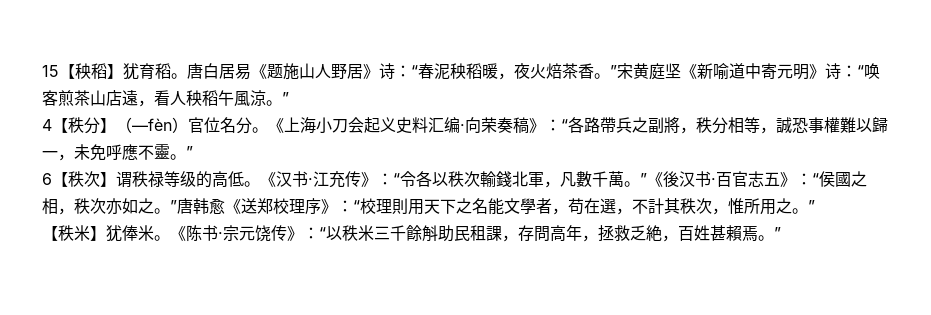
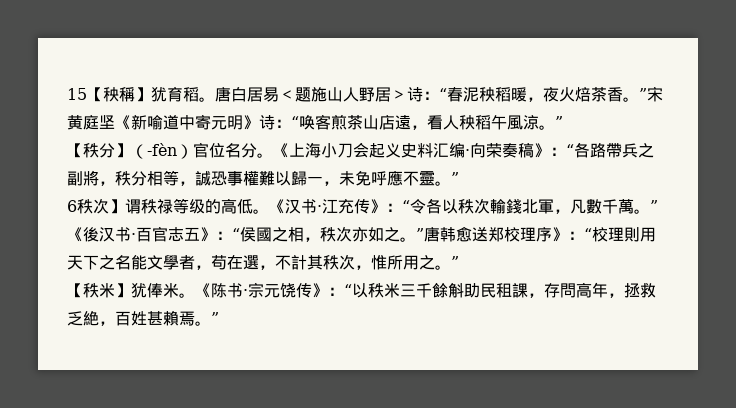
[91,63,107,79] 稻 -> [119,87,135,102] 稱
[251,64,267,79] 《 -> [279,90,295,100] ＜
[363,64,379,79] 》 -> [391,90,407,100] ＞
[42,119,52,131] 4 -> (563, 122) none
[132,118,172,131] —fèn -> [147,143,177,156] -fèn
[52,172,68,187] 【 -> (77, 206) none
[225,199,241,214] 《 -> (472, 234) none

